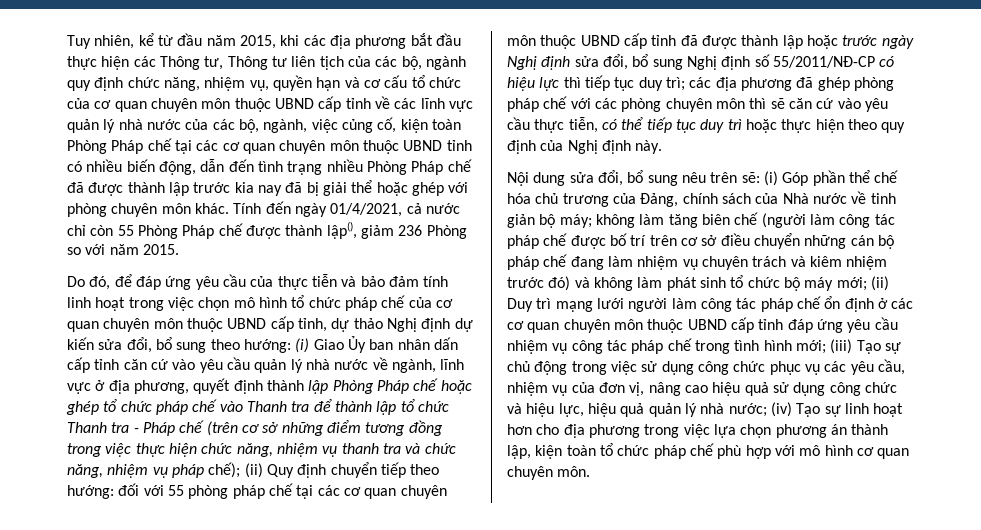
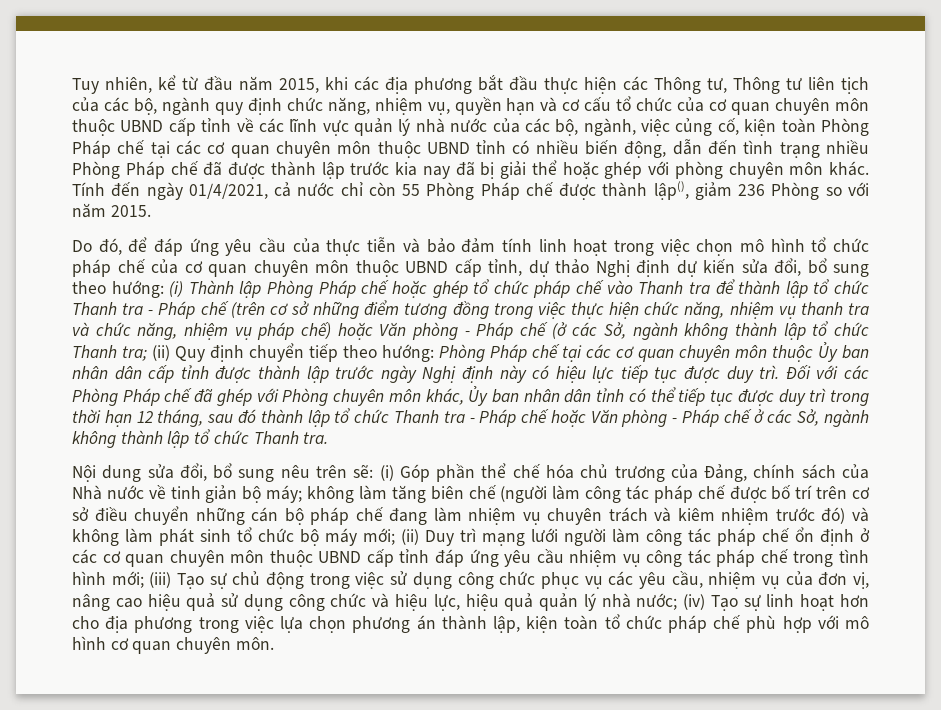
[313,336,458,353] [67,357,465,373] [67,378,304,394] Giao Ủy ban nhân dấn cấp tỉnh căn cứ vào yêu cầu quản lý nhà nước về ngành, lĩnh vực ở địa phương, quyết định thành -> [188,280,234,294] Thành
[208,462,241,478] chế); -> [301,321,869,340] [72,345,147,361] chế) hoặc Văn phòng - Pháp chế (ở các Sở, ngành không thành lập tổ chức Thanh tra;
[118,483,447,499] [507,33,838,49] đối với 55 phòng pháp chế tại các cơ quan chuyên môn thuộc UBND cấp tỉnh đã được thành lập hoặc -> [439,342,869,362] [72,365,329,383] Phòng Pháp chế tại các cơ quan chuyên môn thuộc Ủy ban nhân dân cấp tỉnh được thành lập
[574,54,875,70] sửa đổi, bổ sung Nghị định số 55/2011/NĐ-CP -> [499,365,527,383] này
[563,75,894,91] [507,96,888,112] [507,117,598,133] thì tiếp tục duy trì; các địa phương đã ghép phòng pháp chế với các phòng chuyên môn thì sẽ căn cứ vào yêu cầu thực tiễn, -> [620,365,870,383] [72,386,625,406] tiếp tục được duy trì. Đối với các Phòng Pháp chế đã ghép với Phòng chuyên môn khác, Ủy ban nhân dân tỉnh
(696, 126) none -> [737,389,774,406] được
[745,119,906,133] [507,140,663,154] hoặc thực hiện theo quy định của Nghị định này. -> [830,390,870,406] [72,408,869,427] [72,429,329,448] trong thời hạn 12 tháng, sau đó thành lập tổ chức Thanh tra - Pháp chế hoặc Văn phòng - Pháp chế ở các Sở, ngành không thành lập tổ chức Thanh tra.

